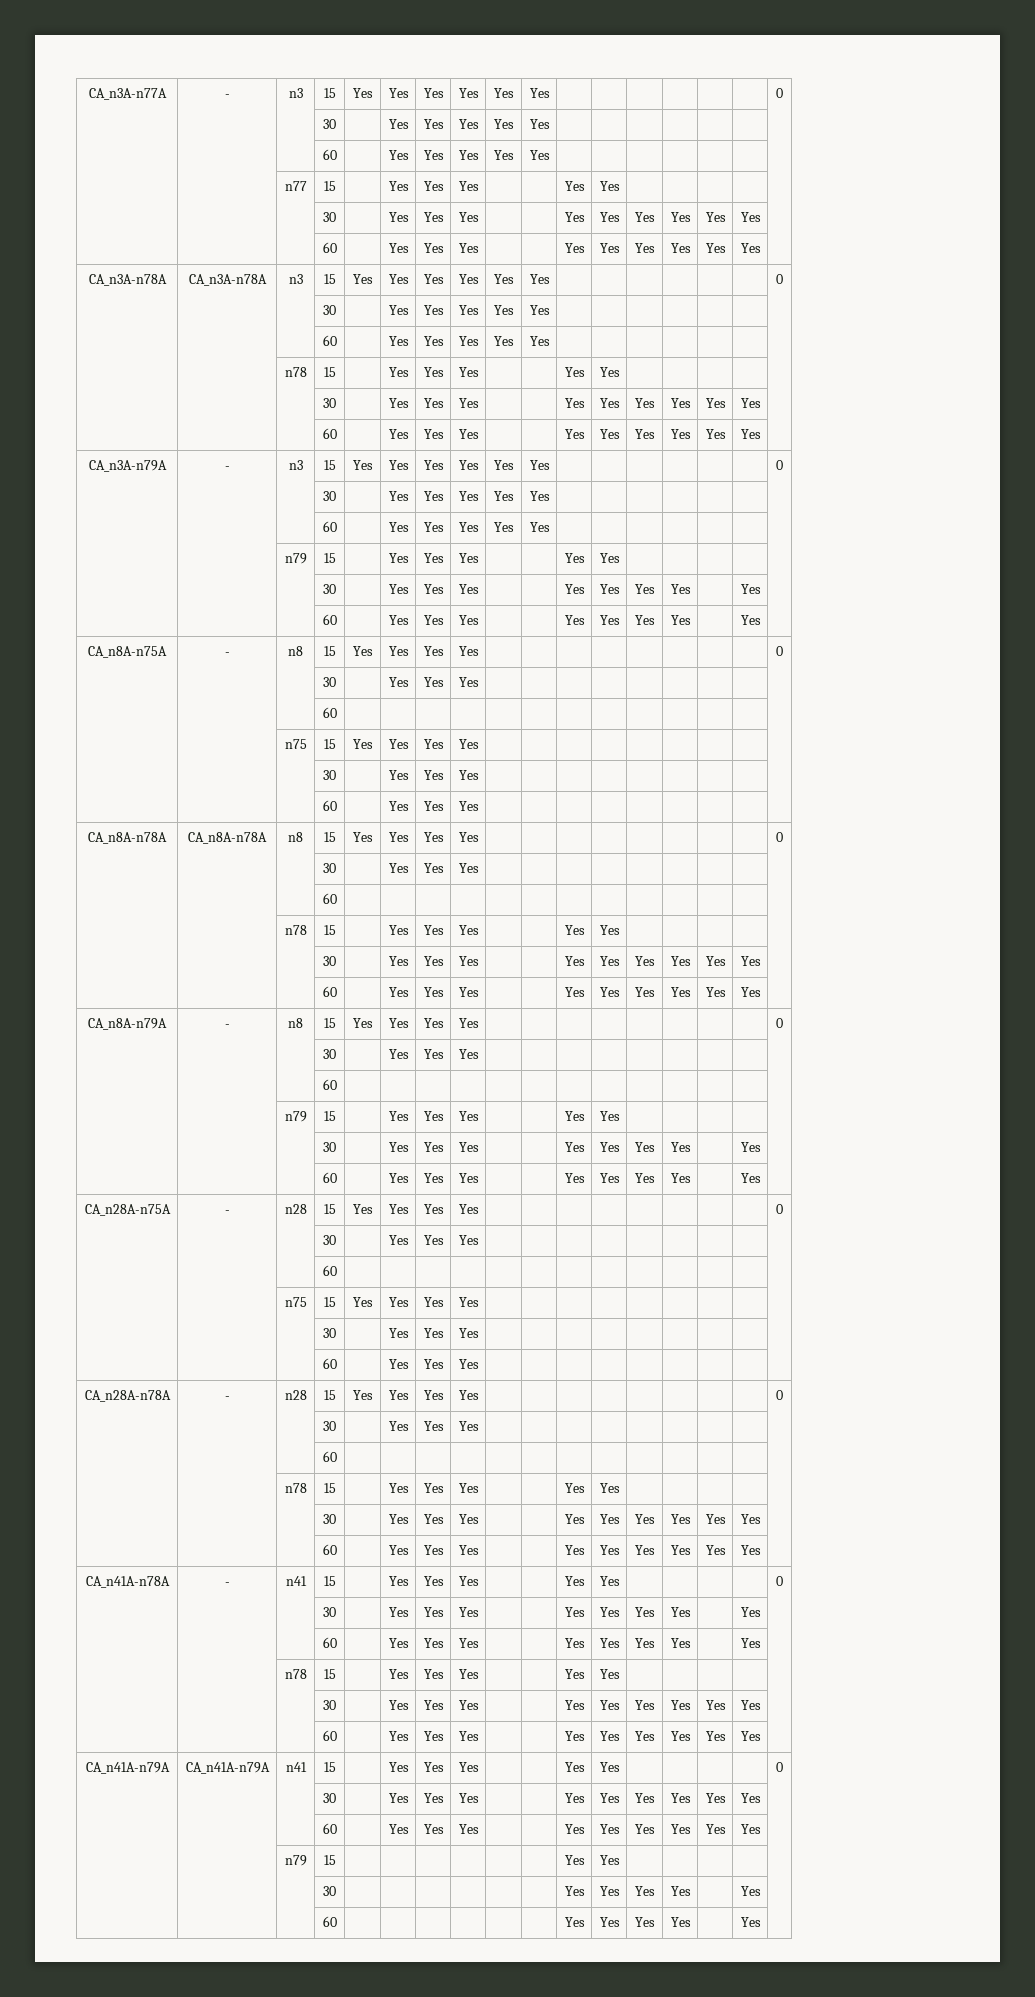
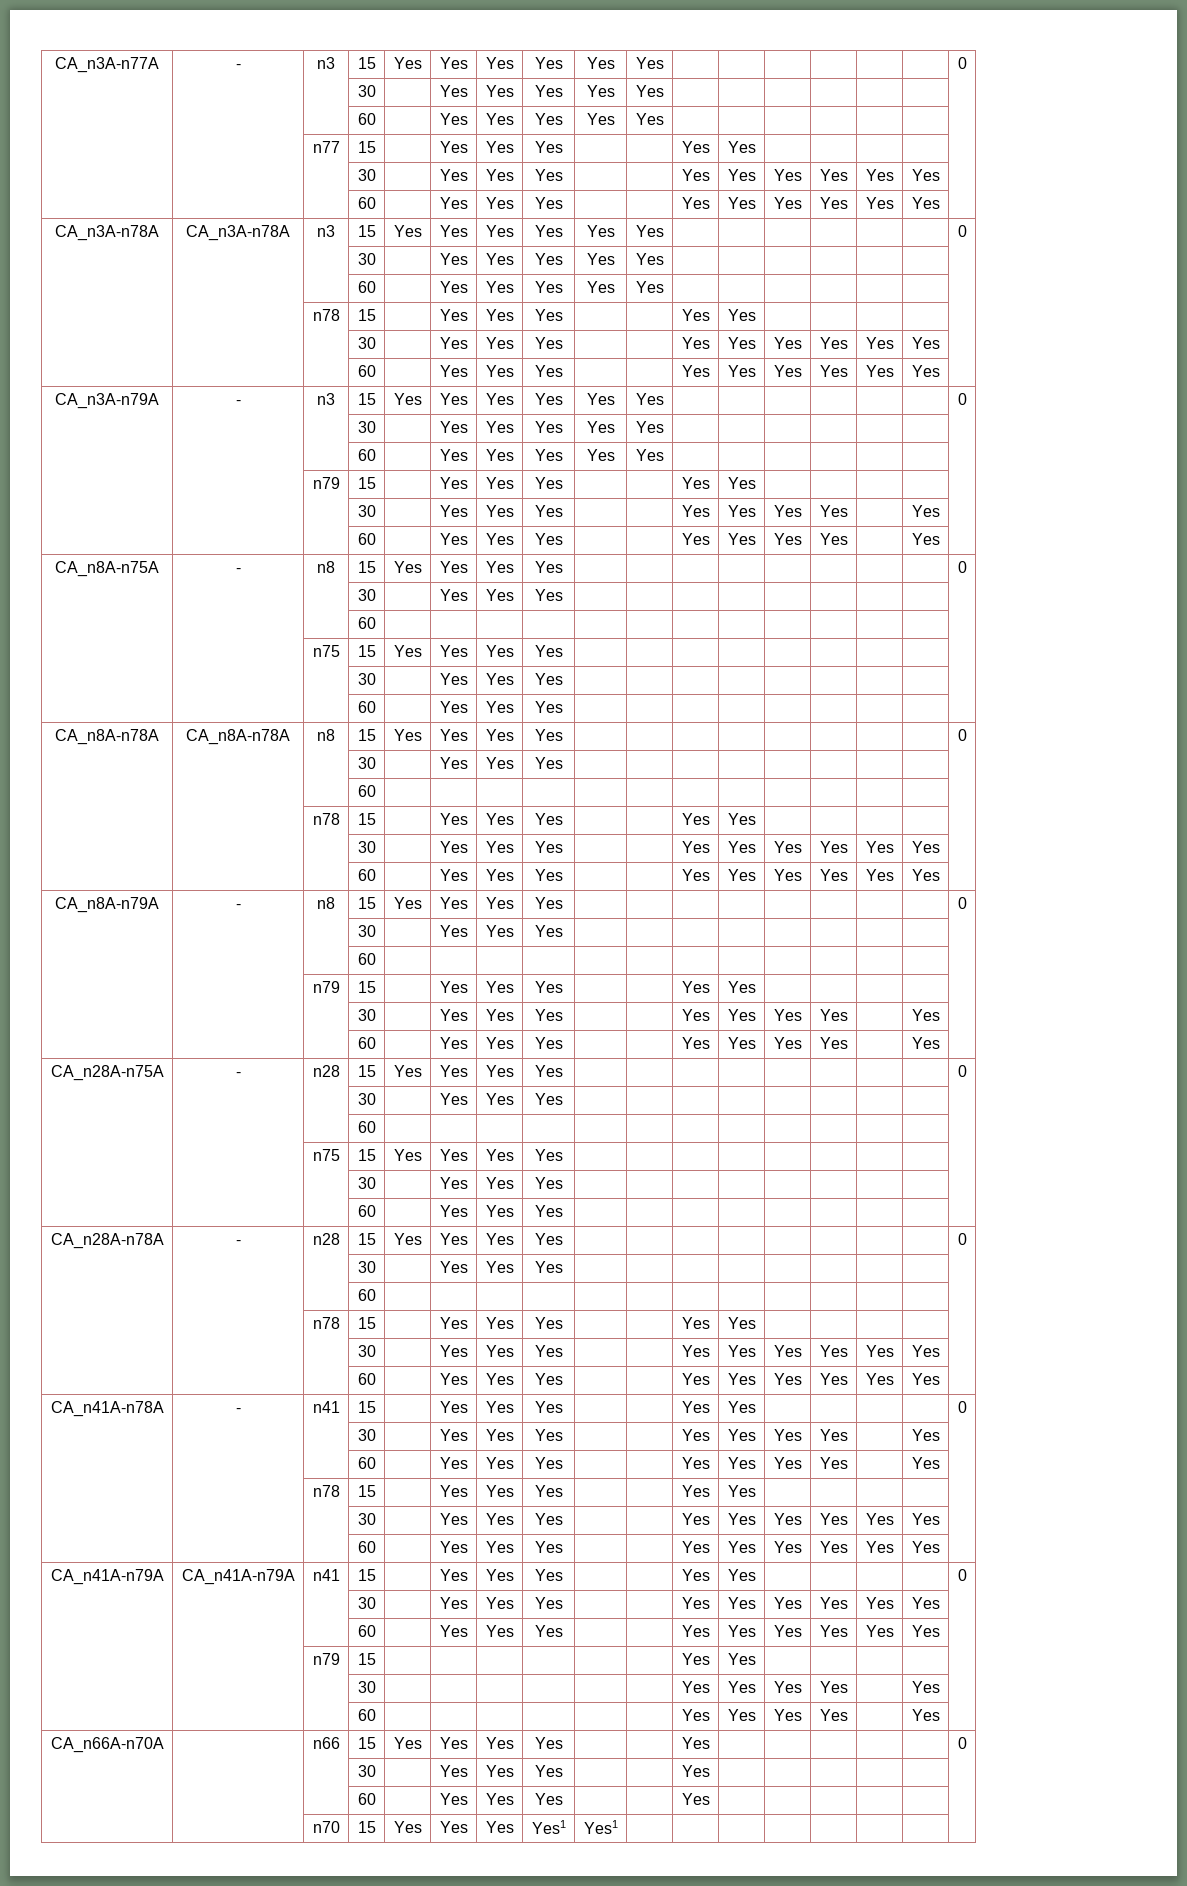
(761, 1922) none -> [50,1737,164,1753] [312,1737,340,1749] [357,1737,376,1749] [393,1737,422,1749] [439,1737,468,1749] [485,1737,514,1749] [534,1737,563,1749] [681,1737,710,1749] [957,1737,967,1749] [357,1765,376,1777] [439,1765,468,1777] [485,1765,514,1777] [534,1765,563,1777] [681,1765,710,1777] [357,1793,376,1805] [439,1793,468,1805] [485,1793,514,1805] [534,1793,563,1805] [681,1793,710,1805] [312,1821,340,1833] [357,1821,376,1833] [393,1821,422,1833] [439,1821,468,1833] [485,1821,514,1833] [531,1820,566,1834] [583,1820,618,1834] // CA_n66A-n70A | | n66 | 15 | Yes | Yes | Yes | Yes | | | Yes | | | | | | 0 // | | | 30 | | Yes | Yes | Yes | | | Yes | | | | | | // | | | 60 | | Yes | Yes | Yes | | | Yes | | | | | | // | | n70 | 15 | Yes | Yes | Yes | Yes1 | Yes1 | | | | | | | |

